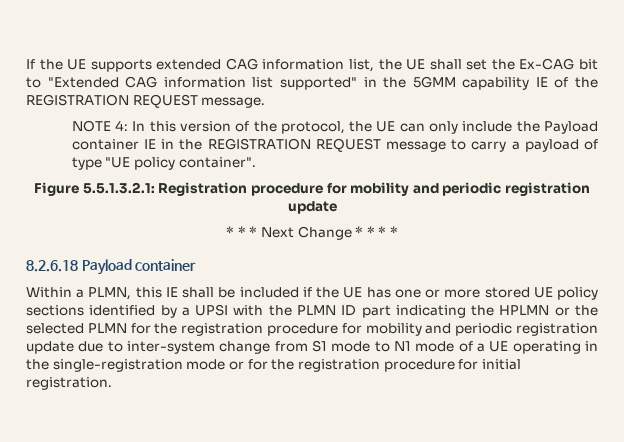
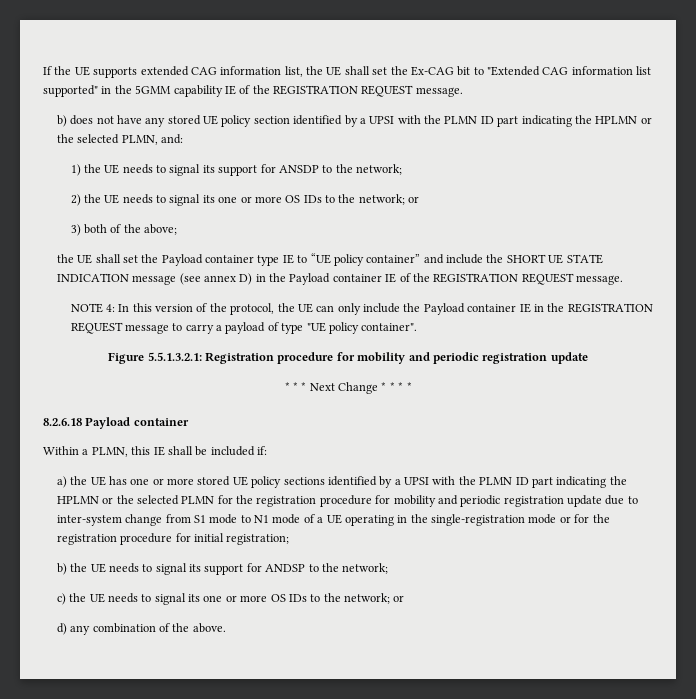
(266, 102) none -> [56,115,652,127] [56,134,183,145] [70,164,403,176] [70,194,420,206] [70,224,178,236] [56,253,603,266] [56,273,624,285] // b) does not have any stored UE policy section identified by a UPSI with the PLMN ID part indicating the HPLMN or the selected PLMN, and: // 1) the UE needs to signal its support for ANSDP to the network; // 2) the UE needs to signal its one or more OS IDs to the network; or // 3) both of the above; // the UE shall set the Payload container type IE to “UE policy container” and include the SHORT UE STATE INDICATION message (see annex D) in the Payload container IE of the REGISTRATION REQUEST message.
[302,287,312,297] if -> [257,446,267,455] [56,476,67,488] if: // a)
[26,377,112,390] registration. -> [226,534,290,545] [56,563,389,575] [56,593,405,605] [56,623,226,635] registration; // b) the UE needs to signal its support for ANDSP to the network; // c) the UE needs to signal its one or more OS IDs to the network; or // d) any combination of the above.

